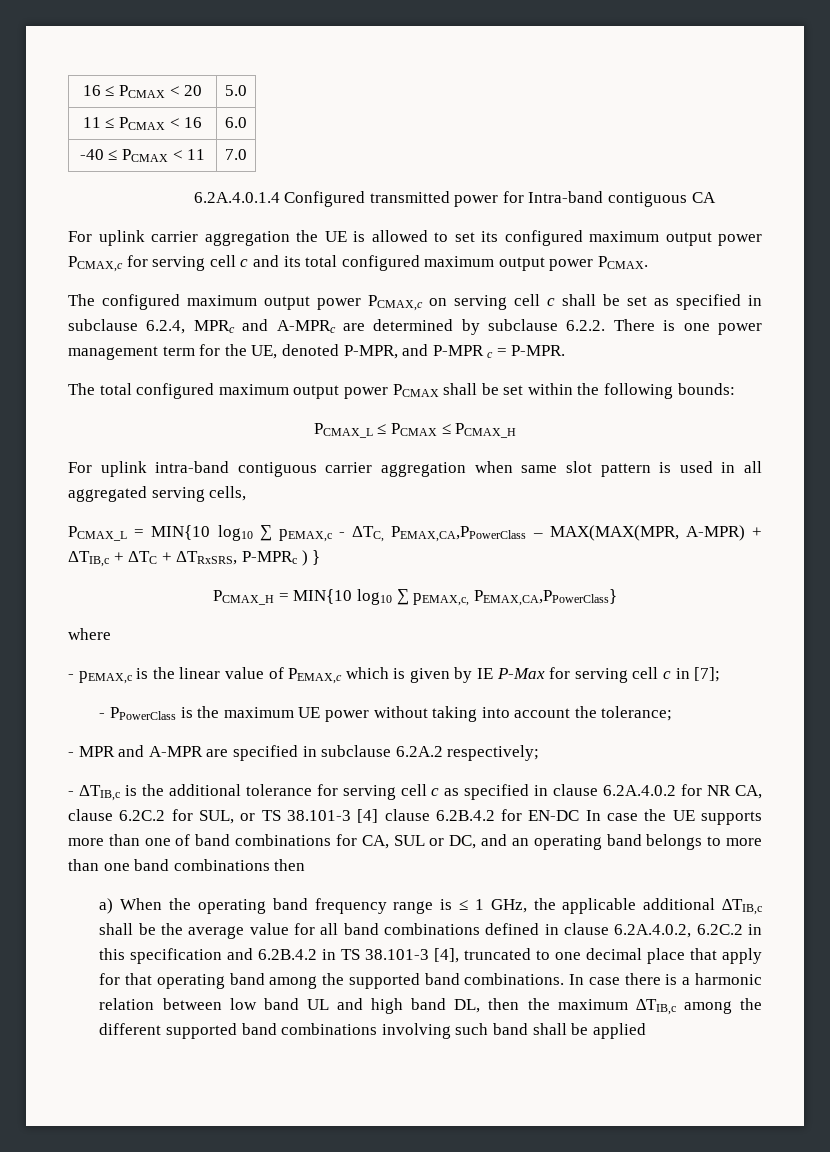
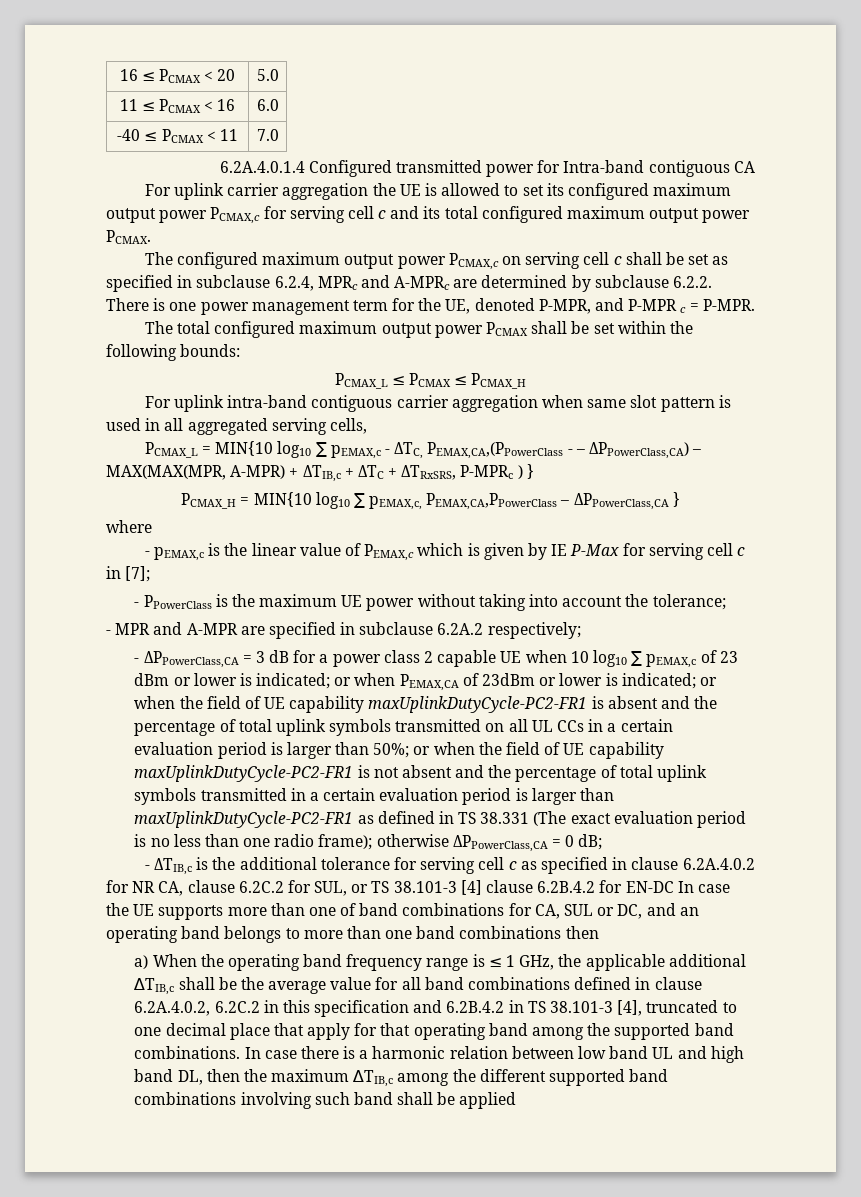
[391,526,527,542] PEMAX,CA,PPowerClass -> [427,442,689,459] PEMAX,CA,(PPowerClass - – ΔPPowerClass,CA)
[473,589,617,606] PEMAX,CA,PPowerClass} -> [426,492,680,510] PEMAX,CA,PPowerClass – ΔPPowerClass,CA }
(540, 753) none -> [134,650,738,668] [134,673,717,691] [134,696,718,713] [134,719,673,736] [134,742,664,759] [134,765,708,782] [134,788,615,805] [134,811,747,828] [134,834,603,852] // - ΔPPowerClass,CA = 3 dB for a power class 2 capable UE when 10 log10 ∑ pEMAX,c of 23 dBm or lower is indicated; or when PEMAX,CA of 23dBm or lower is indicated; or when the field of UE capability maxUplinkDutyCycle-PC2-FR1 is absent and the percentage of total uplink symbols transmitted on all UL CCs in a certain evaluation period is larger than 50%; or when the field of UE capability maxUplinkDutyCycle-PC2-FR1 is not absent and the percentage of total uplink symbols transmitted in a certain evaluation period is larger than maxUplinkDutyCycle-PC2-FR1 as defined in TS 38.331 (The exact evaluation period is no less than one radio frame); otherwise ΔPPowerClass,CA = 0 dB;

